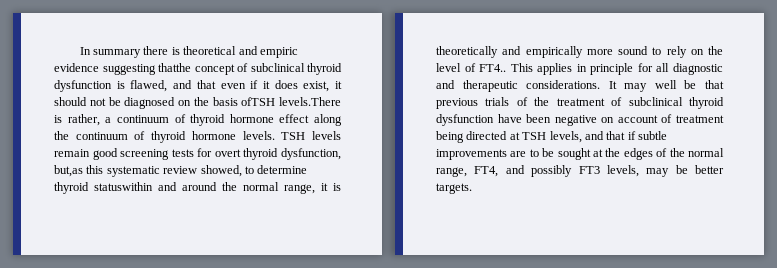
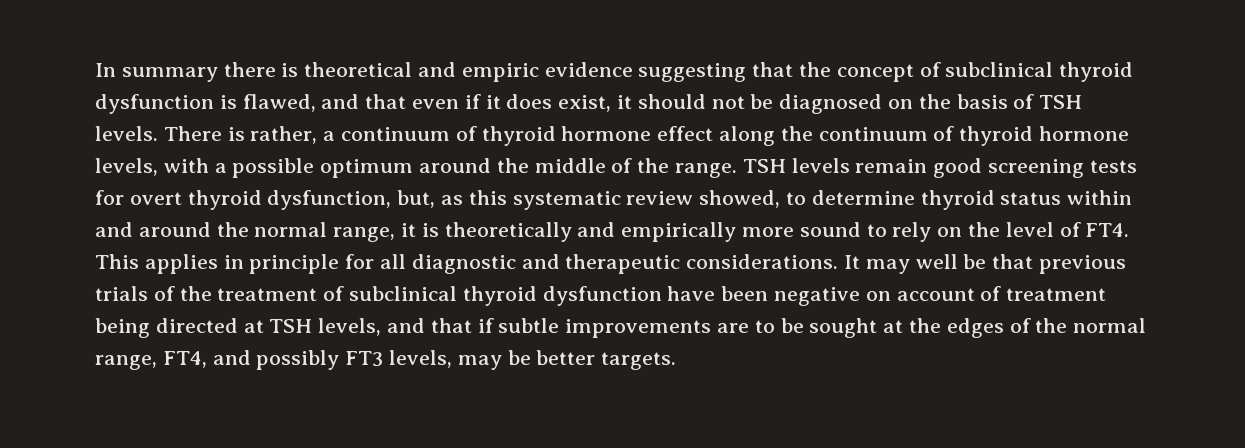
[158,63,191,72] thatthe -> [752,62,832,77] that the
[241,97,341,106] ofTSH levels.There -> [1013,94,1083,109] [95,126,222,141] of TSH levels. There
[242,131,275,140] levels. -> [95,158,738,178] levels, with a possible optimum around the middle of the range.
[54,165,83,177] but,as -> [397,190,464,208] but, as
[94,182,153,191] statuswithin -> [1000,190,1133,205] status within
[479,64,507,72] FT4.. -> [1085,223,1130,237] FT4.

